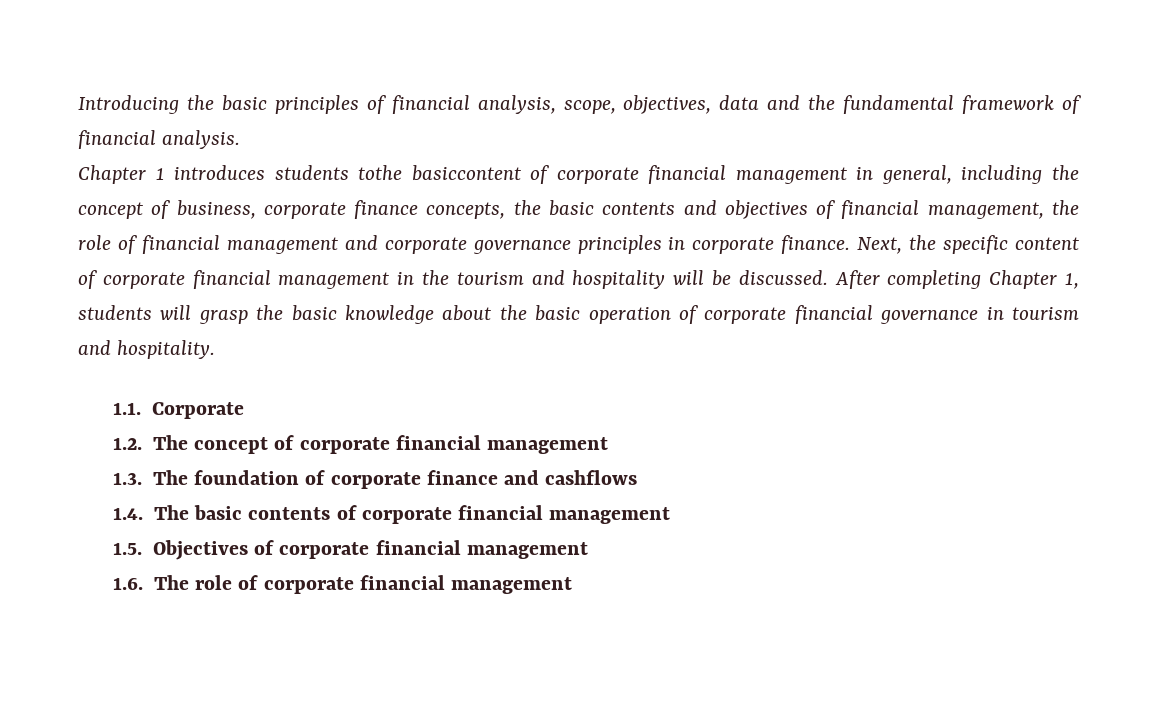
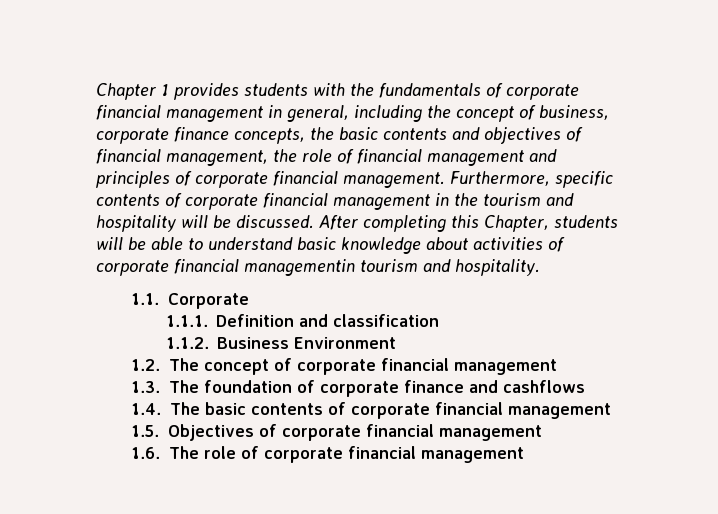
[78,95,1081,114] [78,130,241,149] [78,165,521,184] Introducing the basic principles of financial analysis, scope, objectives, data and the fundamental framework of financial analysis. // Chapter 1 introduces students tothe basiccontent -> [96,83,481,100] Chapter 1 provides students with the fundamentals
[384,235,1079,254] corporate governance principles in corporate finance. Next, the specific content -> [96,171,613,188] [96,194,160,206] principles of corporate financial management. Furthermore, specific contents
[989,270,1079,289] [78,305,1004,324] Chapter 1, students will grasp the basic knowledge about the basic operation of corporate financial governance in -> [451,215,618,232] [96,237,565,254] [96,259,355,276] this Chapter, students will be able to understand basic knowledge about activities of corporate financial managementin
(244, 410) none -> [165,314,440,327] [165,337,397,349] // 1.1.1. Definition and classification // 1.1.2. Business Environment

